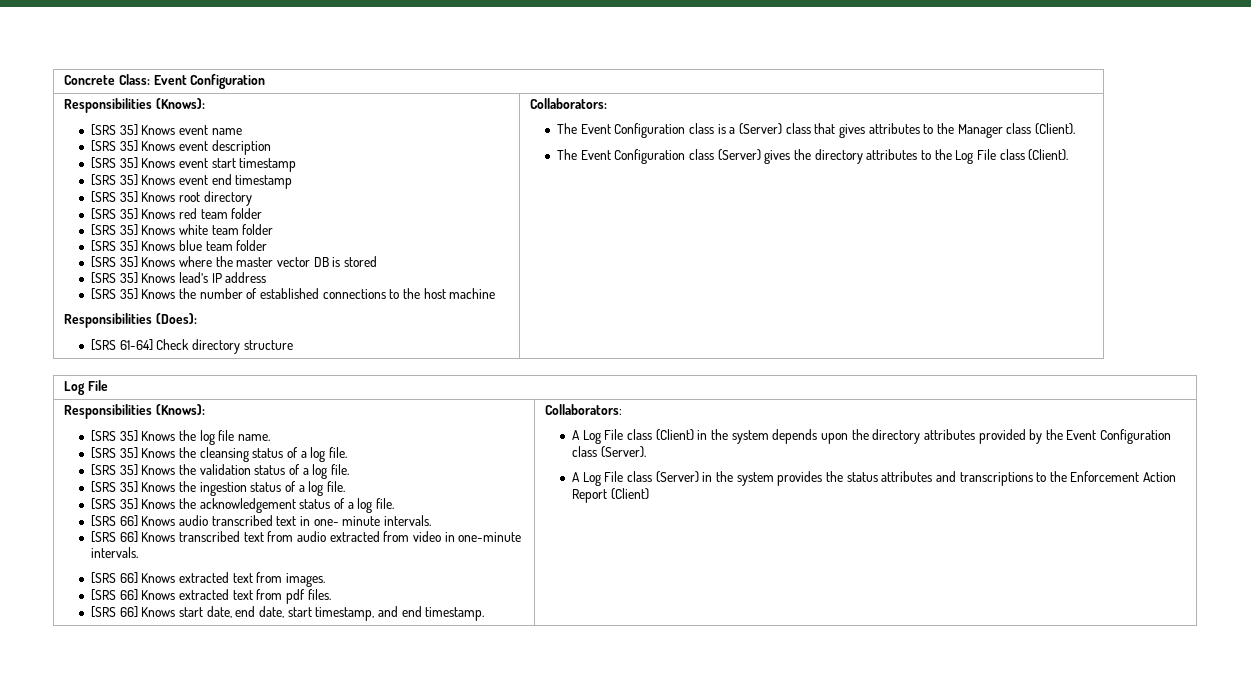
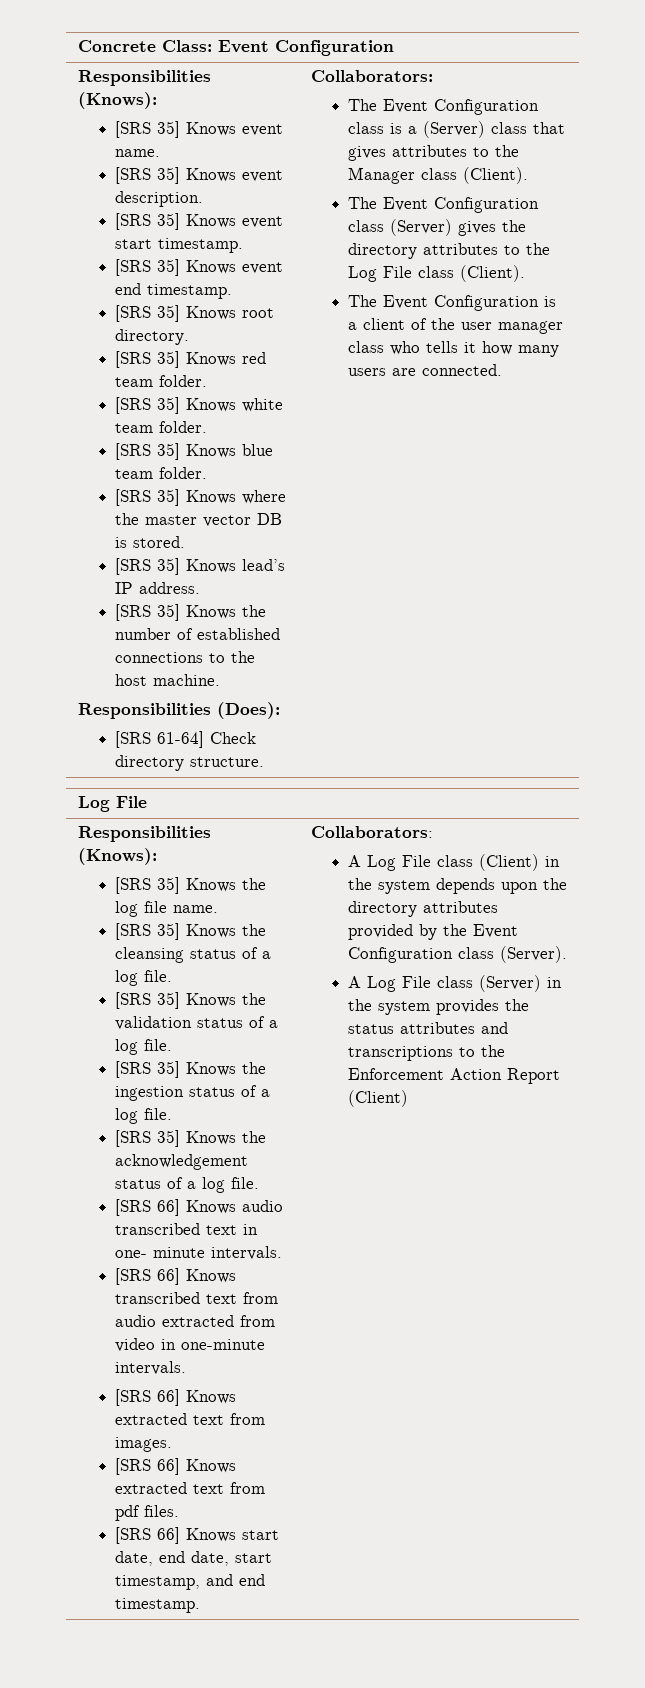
[211,128,242,135] [91,140,271,155] name // [SRS 35] Knows event description -> [114,149,160,157] [114,167,283,184] [114,191,203,207] name. // [SRS 35] Knows event description.
[239,158,297,172] timestamp -> [157,238,243,253] timestamp.
[235,175,293,189] timestamp -> [146,284,232,299] timestamp.
[203,191,252,206] directory -> [114,329,189,345] directory.
[231,208,263,219] folder -> [158,375,207,387] folder.
[242,224,274,235] folder -> [158,421,207,433] folder.
[236,240,268,251] folder -> [158,467,207,479] folder.
[343,256,377,267] stored -> [132,536,185,548] stored.
[225,272,267,283] address -> [138,582,200,594] address.
[449,288,496,299] machine -> [152,674,220,686] machine.
[243,340,293,350] structure -> [189,757,264,767] structure.
(1069, 155) none -> [347,295,556,311] [347,318,563,334] [347,341,559,357] [347,364,502,376] // The Event Configuration is a client of the user manager class who tells it how many users are connected.

